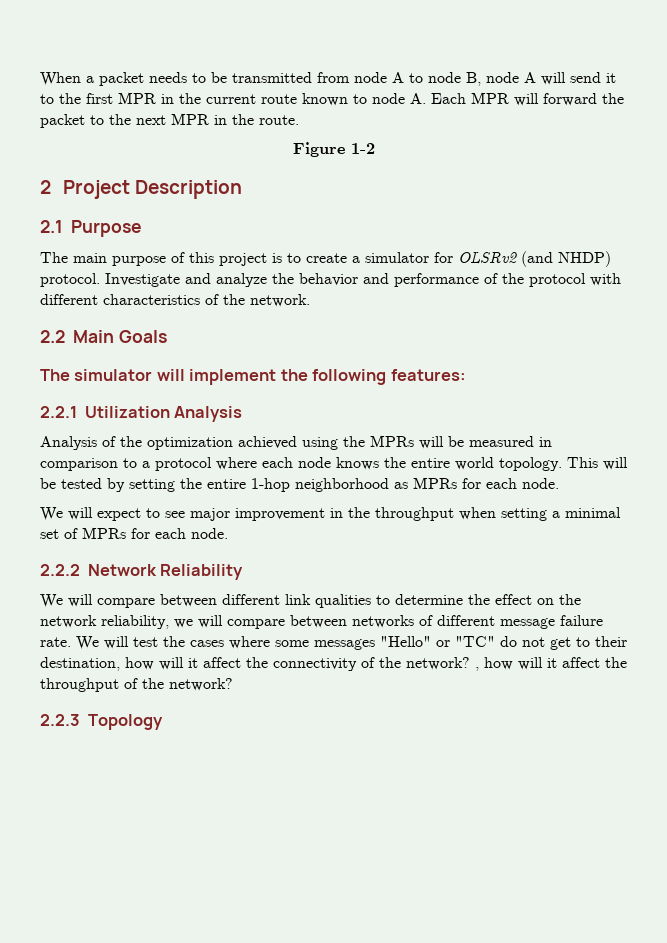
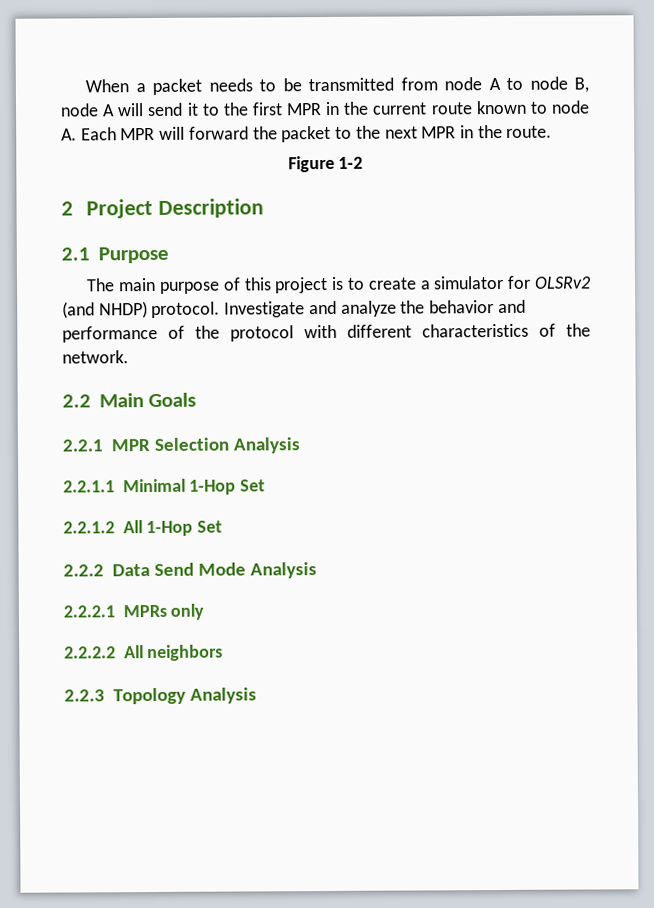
[40,369,466,385] [40,406,243,422] [40,435,552,450] [40,457,628,471] [40,477,559,492] [40,507,621,521] [40,527,228,539] [40,564,244,580] [40,594,581,608] [40,615,603,629] [40,636,627,650] [40,657,627,671] [40,678,233,692] The simulator will implement the following features: // 2.2.1 Utilization Analysis // Analysis of the optimization achieved using the MPRs will be measured in comparison to a protocol where each node knows the entire world topology. This will be tested by setting the entire 1-hop neighborhood as MPRs for each node. // We will expect to see major improvement in the throughput when setting a minimal set of MPRs for each node. // 2.2.2 Network Reliability // We will compare between different link qualities to determine the effect on the network reliability, we will compare between networks of different message failure rate. We will test the cases where some messages "Hello" or "TC" do not get to their destination, how will it affect the connectivity of the network? , how will it affect the throughput of the network? -> [62,437,301,454] [63,478,266,495] [63,520,223,537] [63,562,318,579] [63,603,205,620] [64,644,224,662] 2.2.1 MPR Selection Analysis // 2.2.1.1 Minimal 1-Hop Set // 2.2.1.2 All 1-Hop Set // 2.2.2 Data Send Mode Analysis // 2.2.2.1 MPRs only // 2.2.2.2 All neighbors
(163, 722) none -> [189,687,257,704] Analysis

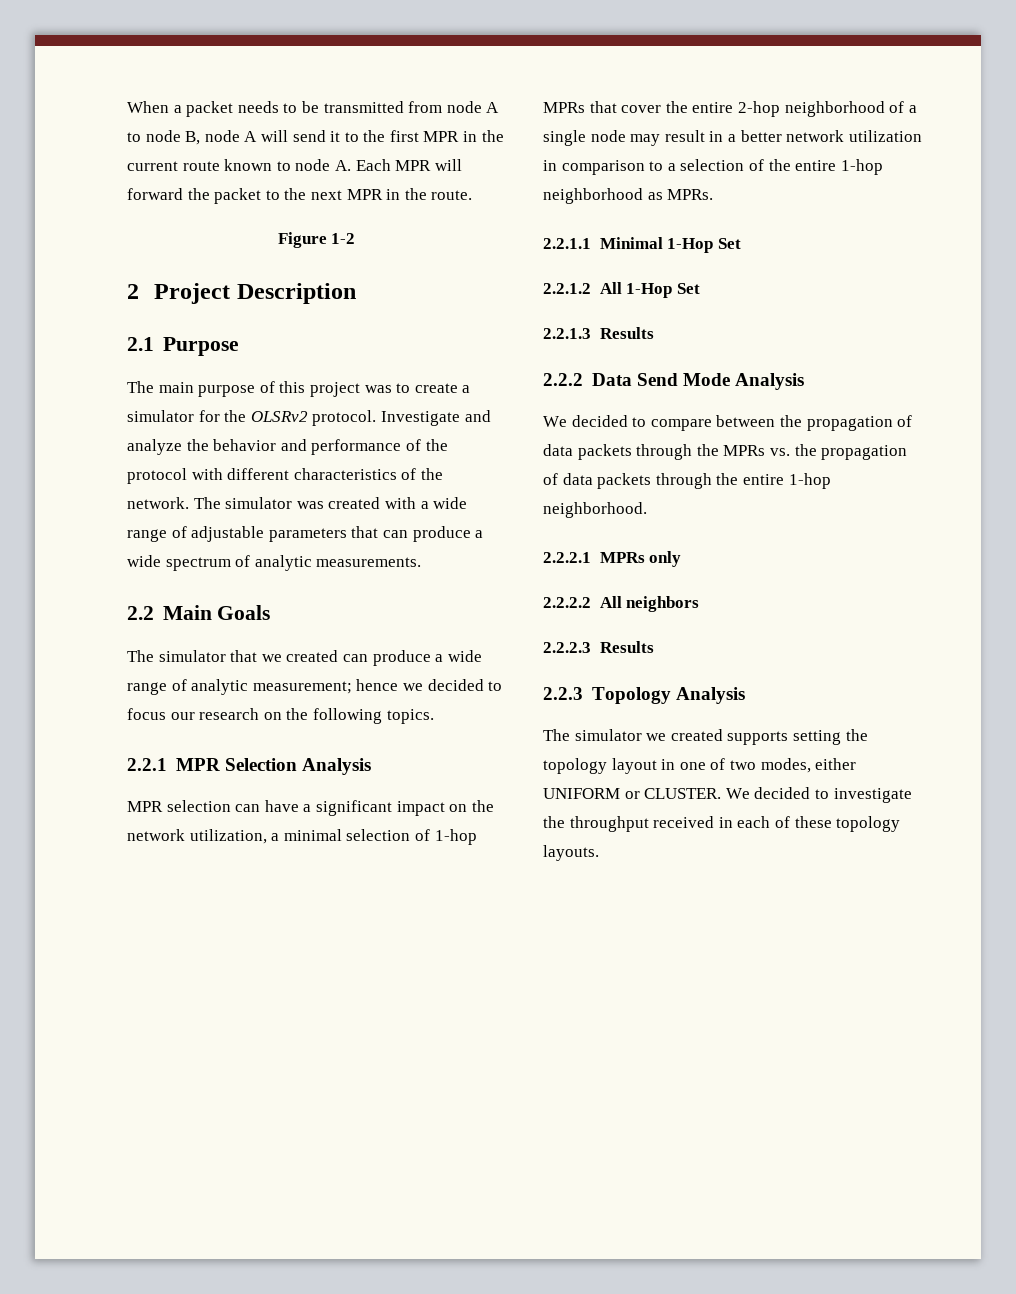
[331,276,345,290] is -> [364,385,392,393] was
[533,276,591,289] [62,301,148,319] OLSRv2 (and NHDP) -> [224,410,308,422] the OLSRv2
[62,392,197,408] [62,437,301,454] // 2.2 Main Goals // 2.2.1 MPR Selection Analysis -> [193,497,468,509] [127,526,484,542] [127,555,422,571] [127,605,271,620] [127,650,482,666] [127,679,503,695] [127,708,434,724] [127,758,371,775] [127,800,494,816] [127,829,477,845] [543,101,917,117] [543,130,922,146] [543,159,883,175] [543,188,714,204] The simulator was created with a wide range of adjustable parameters that can produce a wide spectrum of analytic measurements. // 2.2 Main Goals // The simulator that we created can produce a wide range of analytic measurement; hence we decided to focus our research on the following topics. // 2.2.1 MPR Selection Analysis // MPR selection can have a significant impact on the network utilization, a minimal selection of 1-hop MPRs that cover the entire 2-hop neighborhood of a single node may result in a better network utilization in comparison to a selection of the entire 1-hop neighborhood as MPRs.
(223, 526) none -> [543,327,654,339] // 2.2.1.3 Results
(318, 570) none -> [543,415,913,431] [543,444,908,460] [543,473,831,489] [543,502,647,518] // We decided to compare between the propagation of data packets through the MPRs vs. the propagation of data packets through the entire 1-hop neighborhood.
(224, 653) none -> [543,641,654,653] // 2.2.2.3 Results
(257, 695) none -> [543,729,868,745] [543,758,857,774] [543,787,912,803] [543,816,901,832] [543,845,599,861] // The simulator we created supports setting the topology layout in one of two modes, either UNIFORM or CLUSTER. We decided to investigate the throughput received in each of these topology layouts.

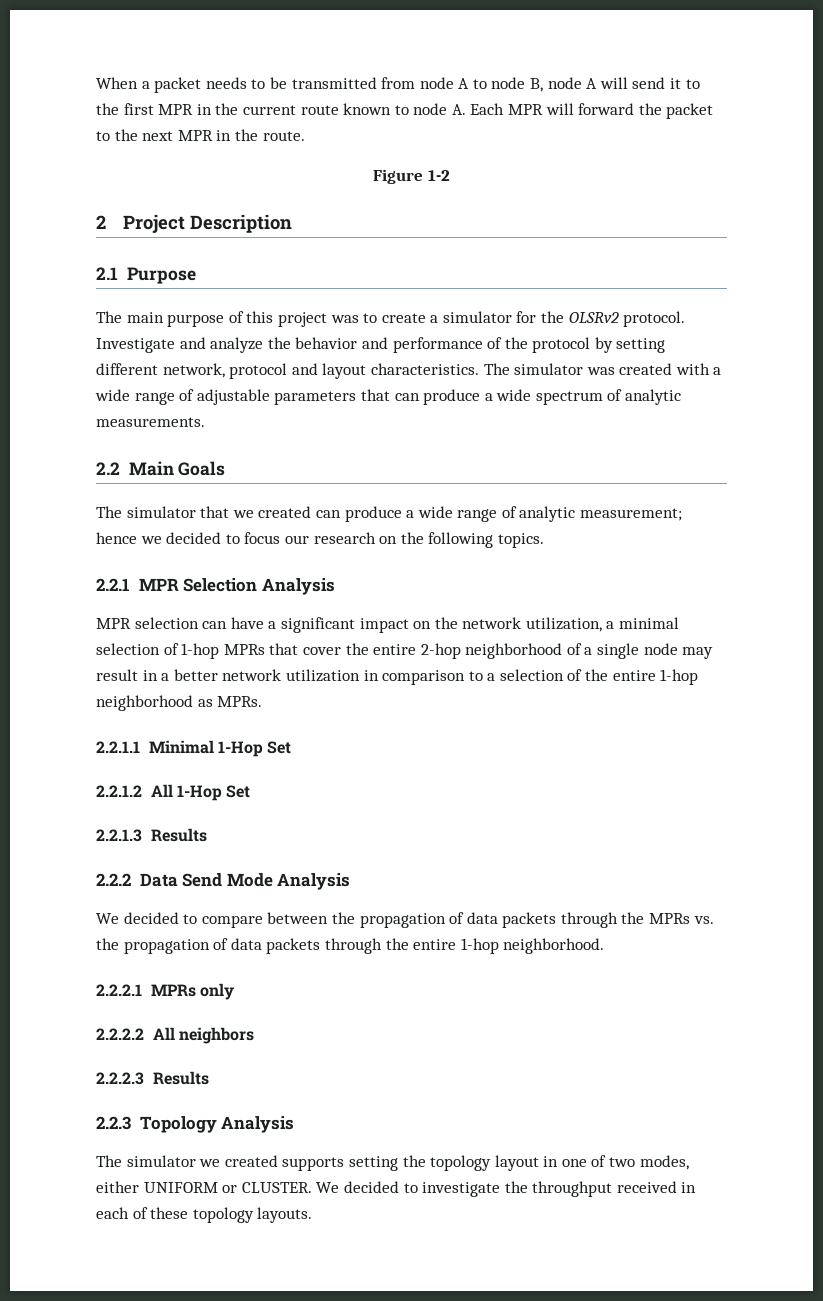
[191,468,443,480] [127,497,189,509] with different characteristics of the network. -> [594,337,666,353] [96,363,479,379] by setting different network, protocol and layout characteristics.

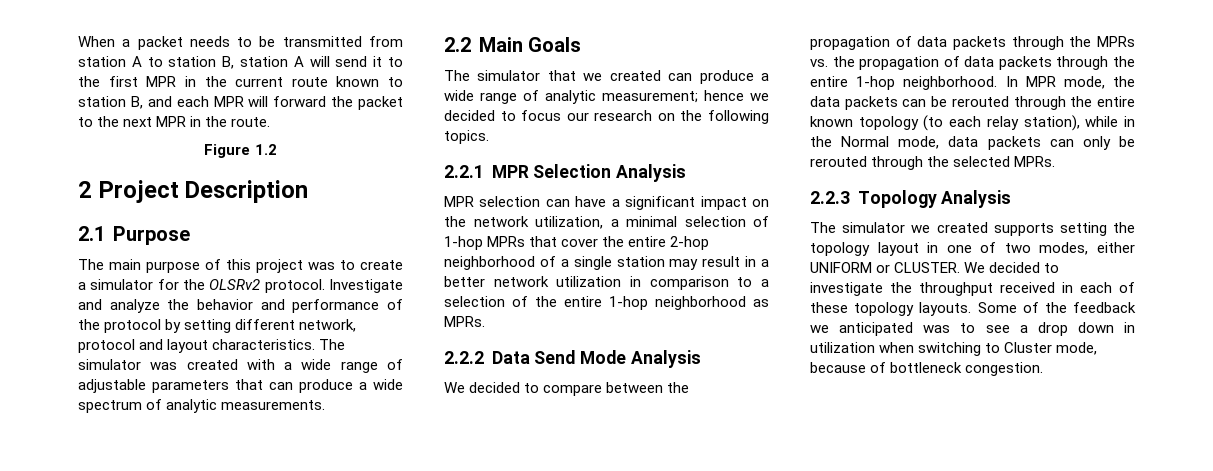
[419,77,454,89] node -> [78,56,126,67] station
[491,77,582,92] node B, node -> [168,56,288,69] station B, station
[413,103,505,115] node A. Each -> [78,96,209,109] station B, and each
[427,170,450,181] 1-2 -> [254,144,277,155] 1.2
[643,643,678,655] node -> [616,256,665,267] station
[96,740,292,757] [96,784,251,801] [96,828,207,842] // 2.2.1.1 Minimal 1-Hop Set // 2.2.1.2 All 1-Hop Set // 2.2.1.3 Results -> (485, 321) none
[96,983,234,1000] [96,1027,254,1044] [96,1071,209,1085] // 2.2.2.1 MPRs only // 2.2.2.2 All neighbors // 2.2.2.3 Results -> [1005,76,1135,89] [810,96,1135,110] [810,115,1135,131] [810,136,1135,150] [810,156,1056,170] In MPR mode, the data packets can be rerouted through the entire known topology (to each relay station), while in the Normal mode, data packets can only be rerouted through the selected MPRs.
(313, 1215) none -> [977,302,1136,313] [810,322,1135,336] [810,342,1098,356] [810,362,1044,376] Some of the feedback we anticipated was to see a drop down in utilization when switching to Cluster mode, because of bottleneck congestion.

